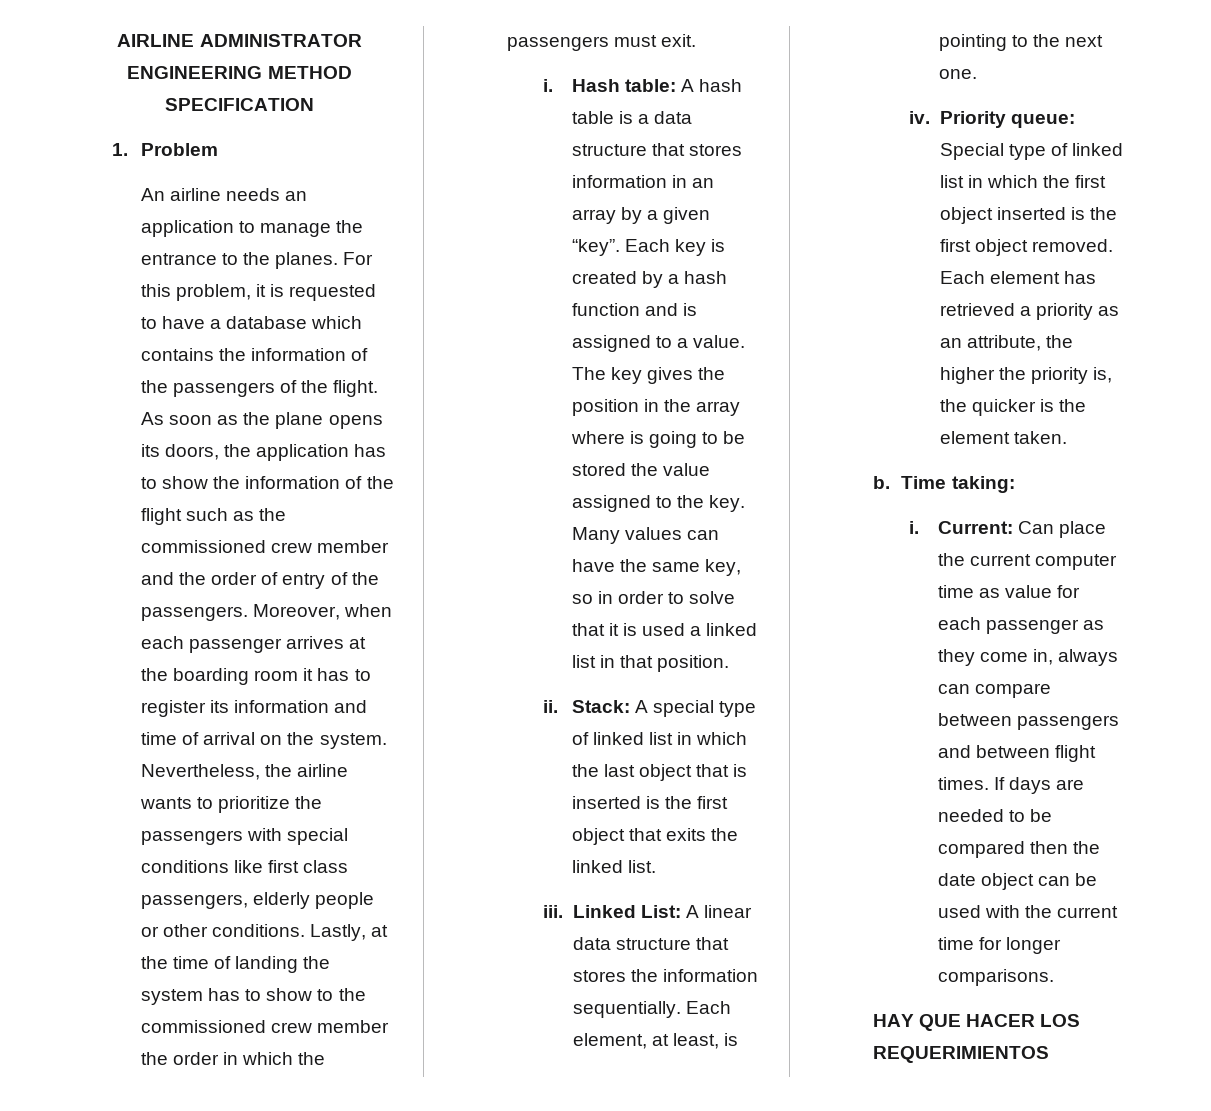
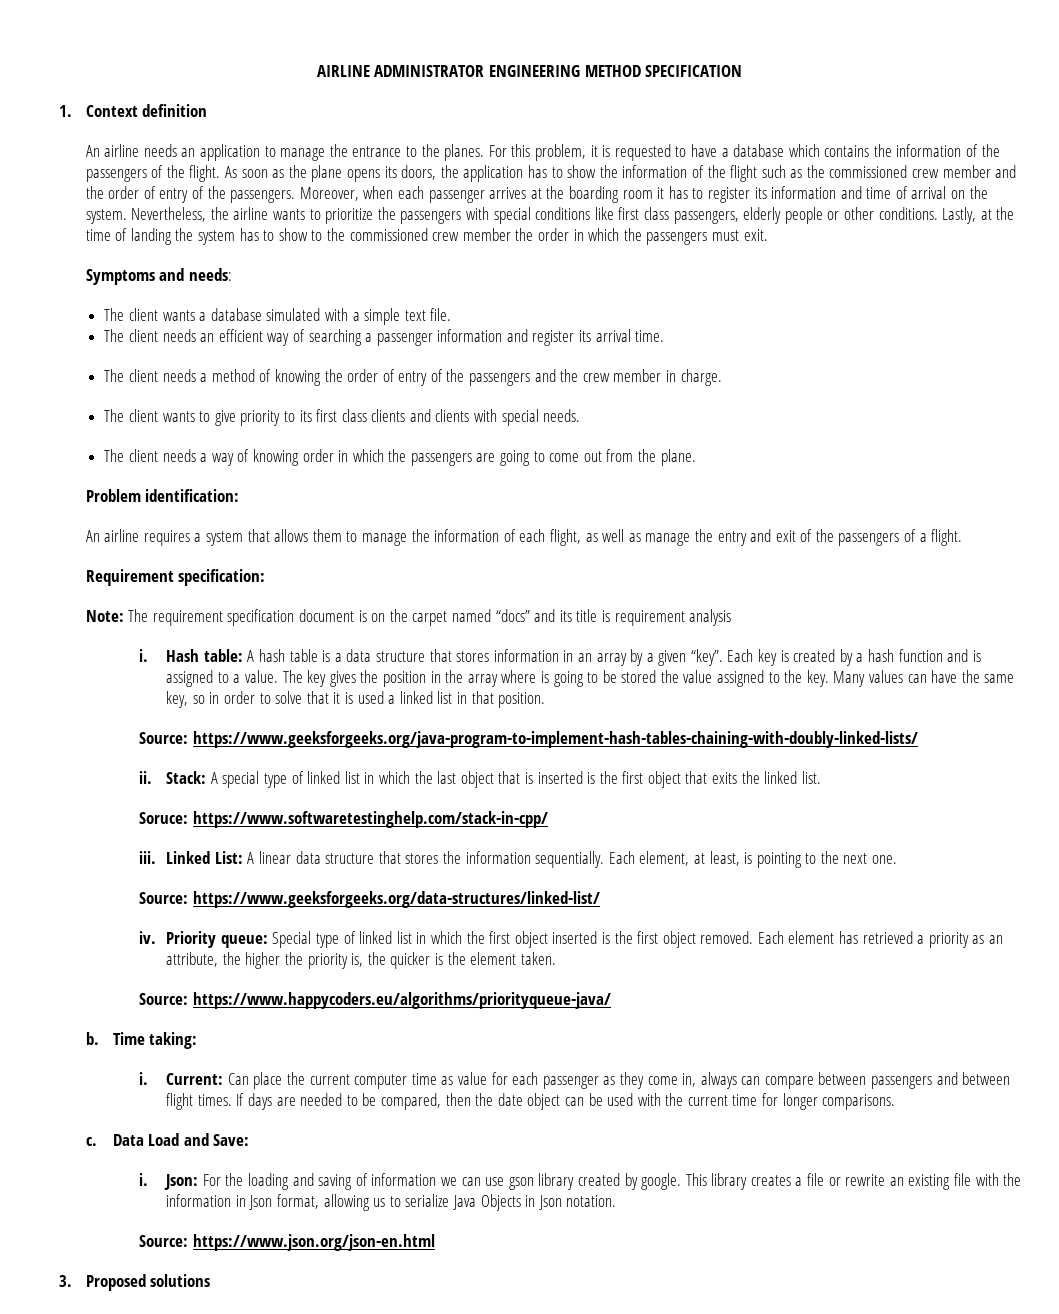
[140,143,218,156] Problem -> [85,104,208,117] Context definition
(697, 40) none -> [85,268,232,285] [104,308,452,325] [104,329,665,346] [104,369,722,386] [104,409,581,426] [104,449,696,466] [85,489,240,502] [85,529,963,546] [85,569,266,586] [85,609,732,626] // Symptoms and needs: // The client wants a database simulated with a simple text file. // The client needs an efficient way of searching a passenger information and register its arrival time. // The client needs a method of knowing the order of entry of the passengers and the crew member in charge. // The client wants to give priority to its first class clients and clients with special needs. // The client needs a way of knowing order in which the passengers are going to come out from the plane. // Problem identification: // An airline requires a system that allows them to manage the information of each flight, as well as manage the entry and exit of the passengers of a flight. // Requirement specification: // Note: The requirement specification document is on the carpet named “docs” and its title is requirement analysis
(730, 663) none -> [139,731,919,748] // Source: https://www.geeksforgeeks.org/java-program-to-implement-hash-tables-chaining-with-doubly-linked-lists/
(656, 866) none -> [139,811,549,828] // Soruce: https://www.softwaretestinghelp.com/stack-in-cpp/
(977, 74) none -> [139,891,601,908] // Source: https://www.geeksforgeeks.org/data-structures/linked-list/
(1067, 437) none -> [139,992,612,1009] // Source: https://www.happycoders.eu/algorithms/priorityqueue-java/
[937,841,1025,858] compared -> [380,1093,441,1110] compared,
[872,1014,1081,1031] [872,1046,1049,1063] HAY QUE HACER LOS REQUERIMIENTOS -> [85,1133,250,1146] [139,1173,1022,1190] [166,1194,617,1211] [139,1234,436,1251] [58,1274,211,1291] c. Data Load and Save: // i. Json: For the loading and saving of information we can use gson library created by google. This library creates a file or rewrite an existing file with the information in Json format, allowing us to serialize Java Objects in Json notation. // Source: https://www.json.org/json-en.html // 3. Proposed solutions

